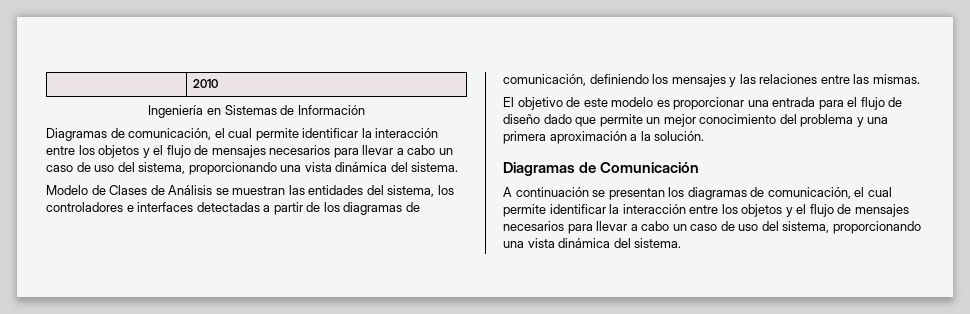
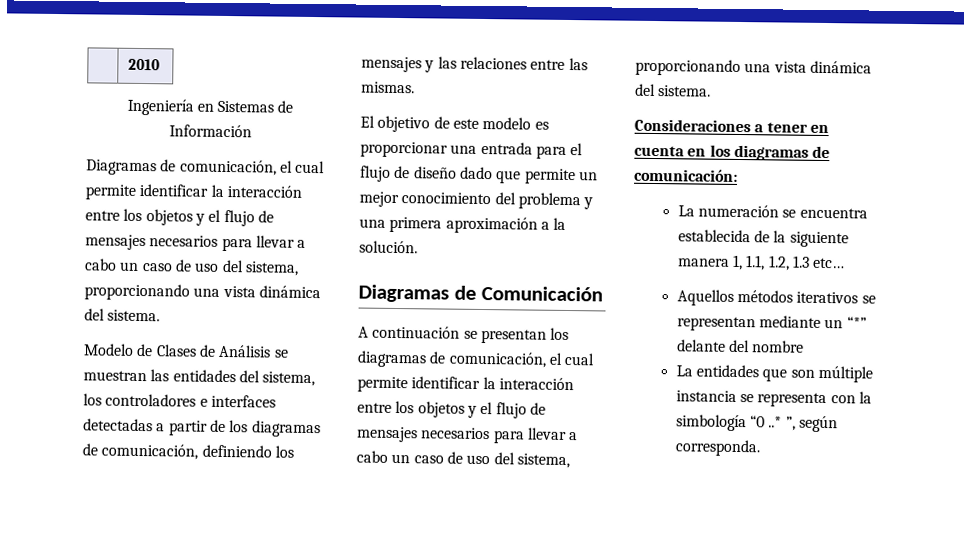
(682, 243) none -> [634,118,829,134] [634,144,831,161] [634,168,738,182] [677,204,868,219] [677,229,849,248] [677,254,846,271] [676,289,876,306] [676,315,867,332] [676,339,805,353] [675,364,873,383] [675,390,872,408] [675,414,838,433] [674,439,761,457] // Consideraciones a tener en cuenta en los diagramas de comunicación: // La numeración se encuentra establecida de la siguiente manera 1, 1.1, 1.2, 1.3 etc… // Aquellos métodos iterativos se representan mediante un “*” delante del nombre // La entidades que son múltiple instancia se representa con la simbología “0 ..* ”, según corresponda.

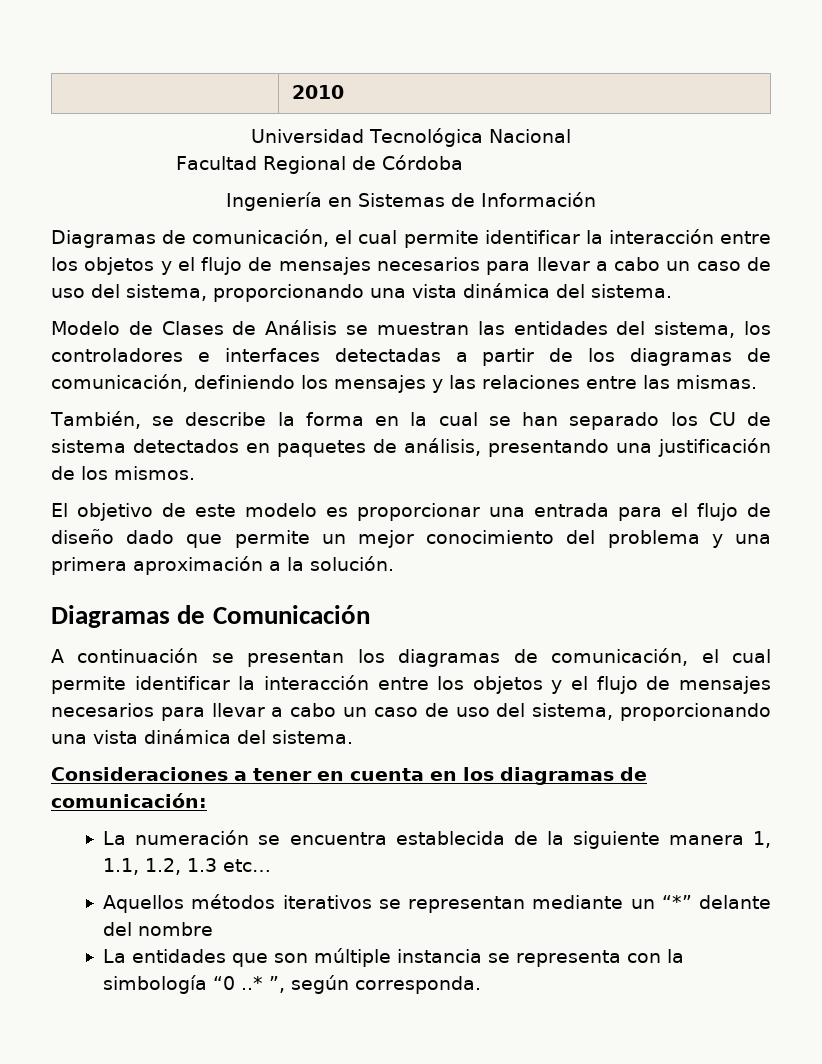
(161, 64) none -> [250,128,572,147] [176,155,464,174] // Universidad Tecnológica Nacional // Facultad Regional de Córdoba
(415, 87) none -> [50,411,772,430] [51,438,771,457] [51,466,195,480] // También, se describe la forma en la cual se han separado los CU de sistema detectados en paquetes de análisis, presentando una justificación de los mismos.

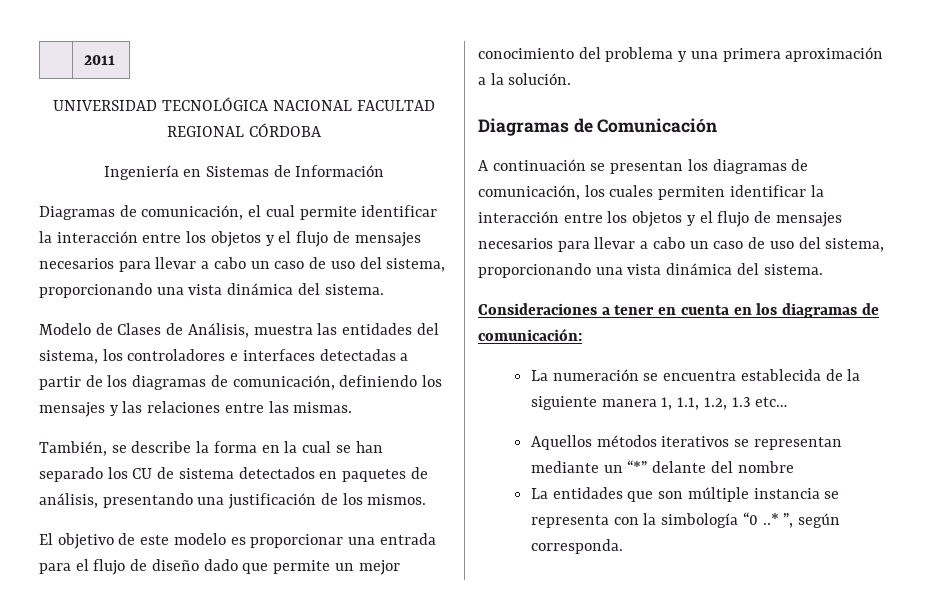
[291,85,344,99] [250,128,572,147] [176,155,464,174] | 2010 // Universidad Tecnológica Nacional // Facultad Regional de Córdoba -> [84,55,116,65] [53,97,435,111] [167,123,322,137] | 2011 // UNIVERSIDAD TECNOLÓGICA NACIONAL FACULTAD REGIONAL CÓRDOBA
[265,320,469,335] Análisis se muestran -> [187,323,313,338] Análisis, muestra
[701,649,772,663] [51,676,126,694] el cual permite -> [584,185,726,200] los cuales permiten

